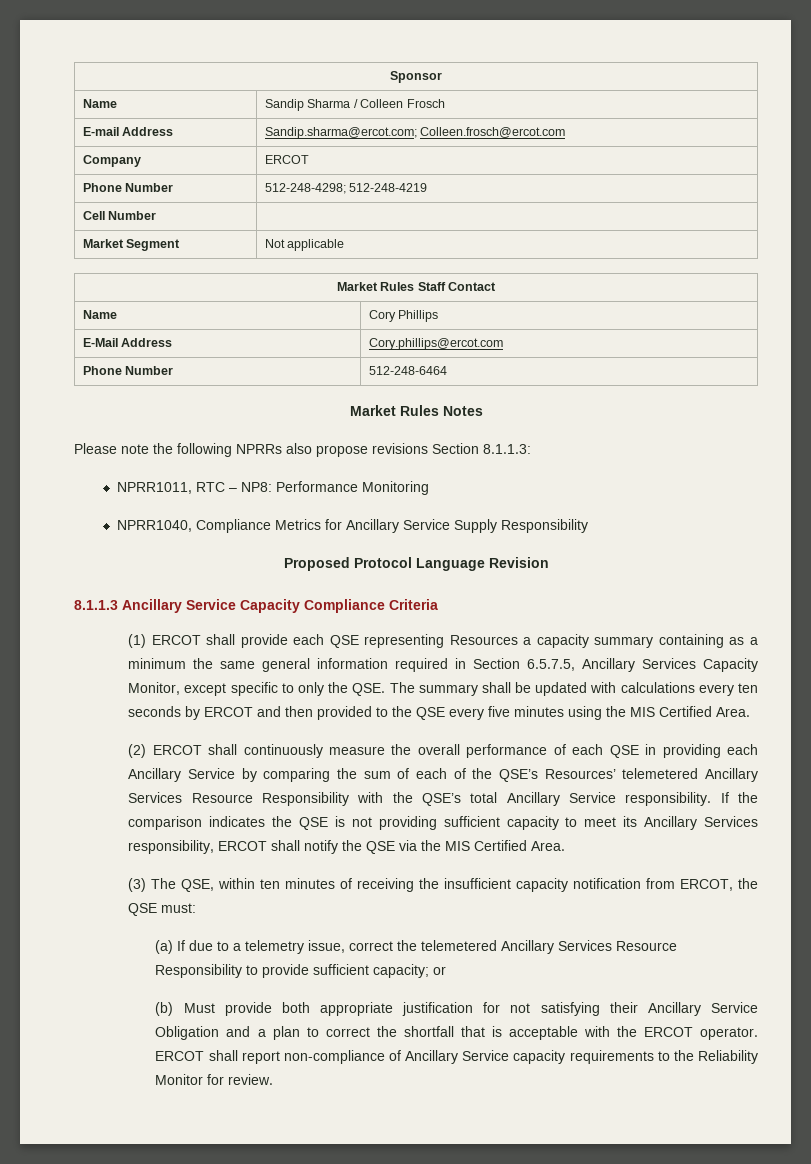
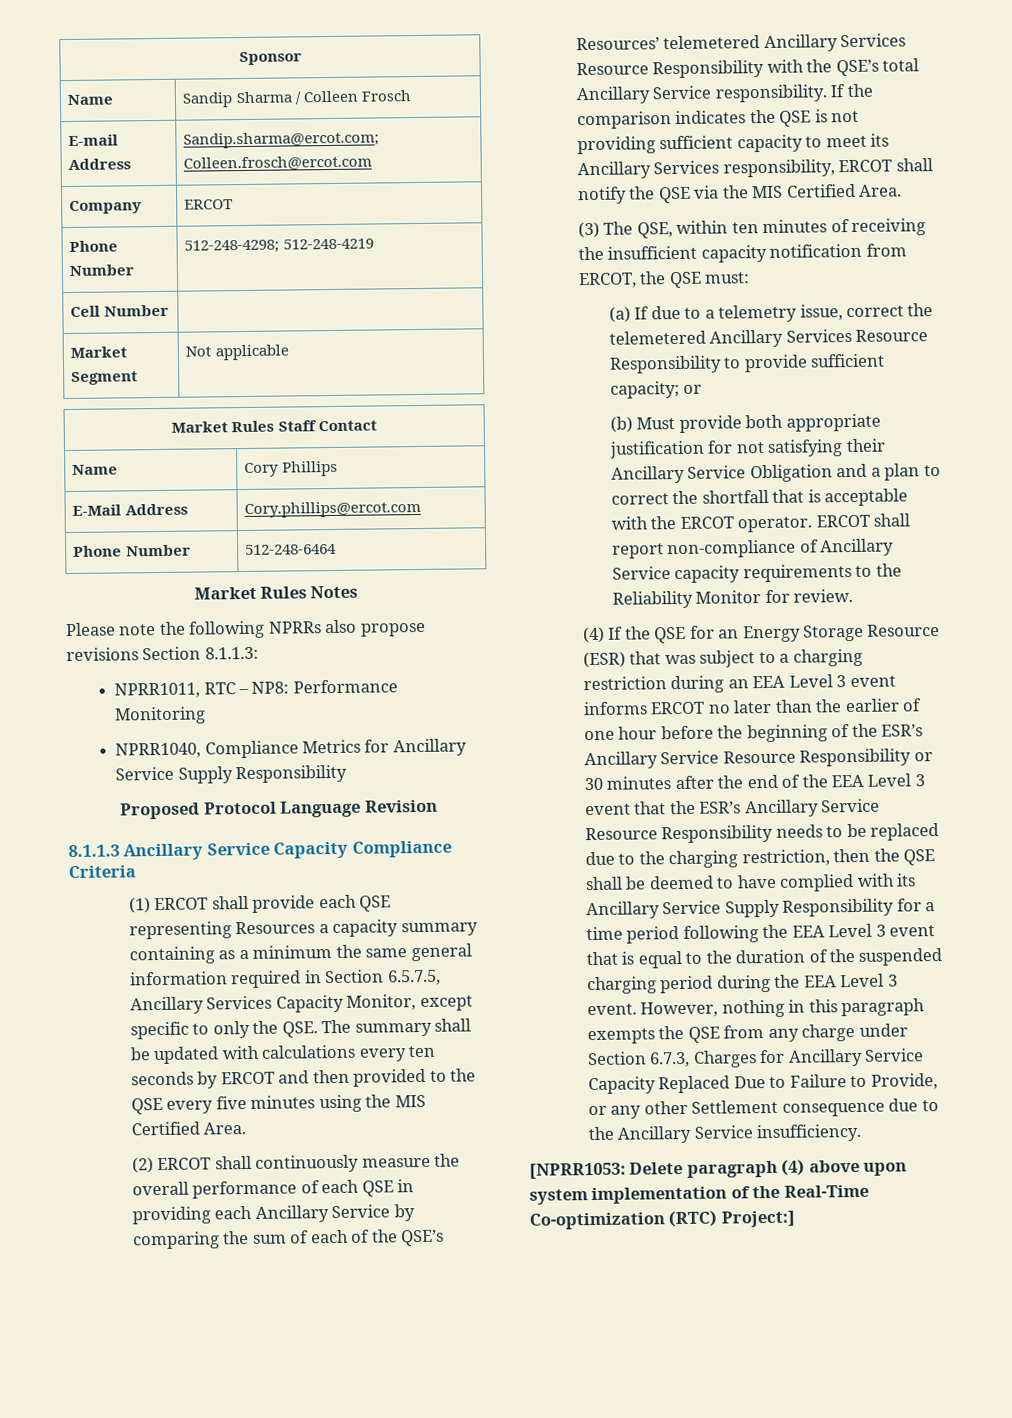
(274, 1079) none -> [582,623,941,644] [582,648,863,669] [582,674,896,694] [582,698,923,716] [583,723,924,743] [583,748,933,770] [583,773,925,791] [584,798,881,818] [584,823,940,844] [584,848,936,869] [584,873,917,892] [585,898,936,920] [585,923,936,944] [585,947,943,969] [586,973,898,995] [586,998,926,1018] [586,1023,908,1045] [586,1048,925,1068] [587,1073,938,1095] [587,1098,939,1119] [587,1123,862,1144] [529,1159,908,1180] [529,1184,869,1205] [529,1210,795,1230] // (4) If the QSE for an Energy Storage Resource (ESR) that was subject to a charging restriction during an EEA Level 3 event informs ERCOT no later than the earlier of one hour before the beginning of the ESR’s Ancillary Service Resource Responsibility or 30 minutes after the end of the EEA Level 3 event that the ESR’s Ancillary Service Resource Responsibility needs to be replaced due to the charging restriction, then the QSE shall be deemed to have complied with its Ancillary Service Supply Responsibility for a time period following the EEA Level 3 event that is equal to the duration of the suspended charging period during the EEA Level 3 event. However, nothing in this paragraph exempts the QSE from any charge under Section 6.7.3, Charges for Ancillary Service Capacity Replaced Due to Failure to Provide, or any other Settlement consequence due to the Ancillary Service insufficiency. // [NPRR1053: Delete paragraph (4) above upon system implementation of the Real-Time Co-optimization (RTC) Project:]

